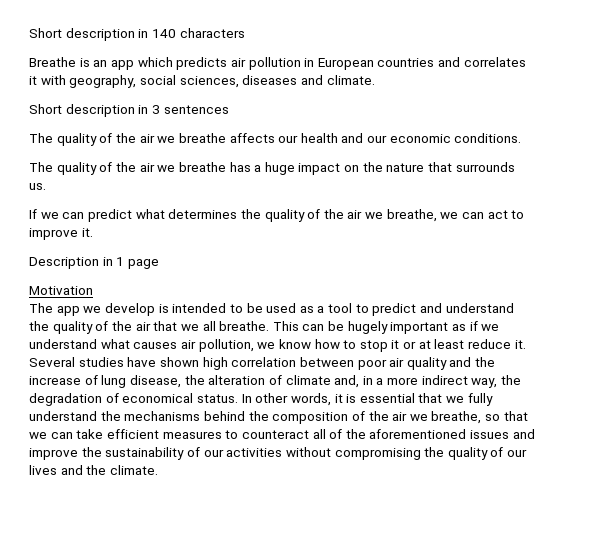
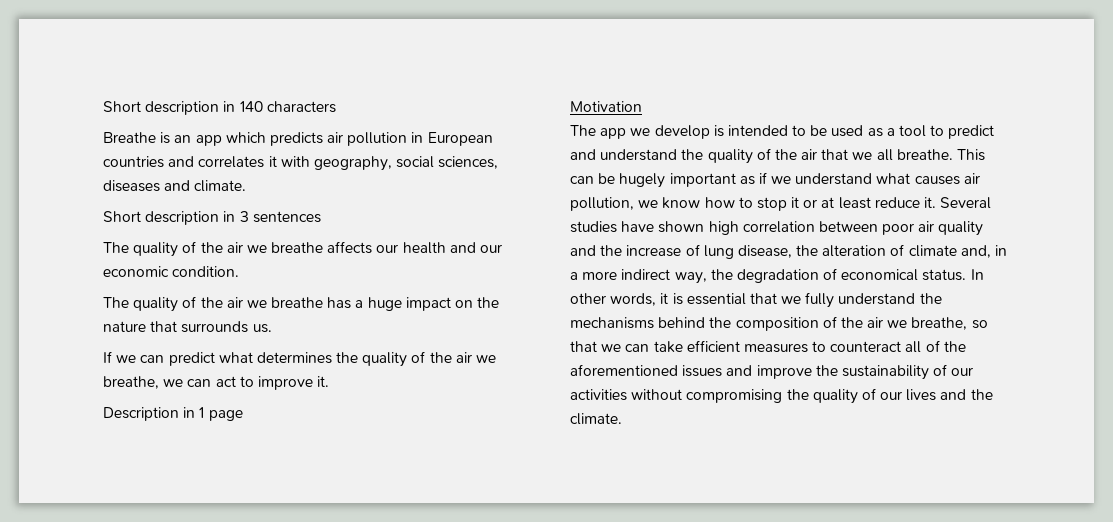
[454,133,522,143] conditions. -> [172,266,240,277] condition.

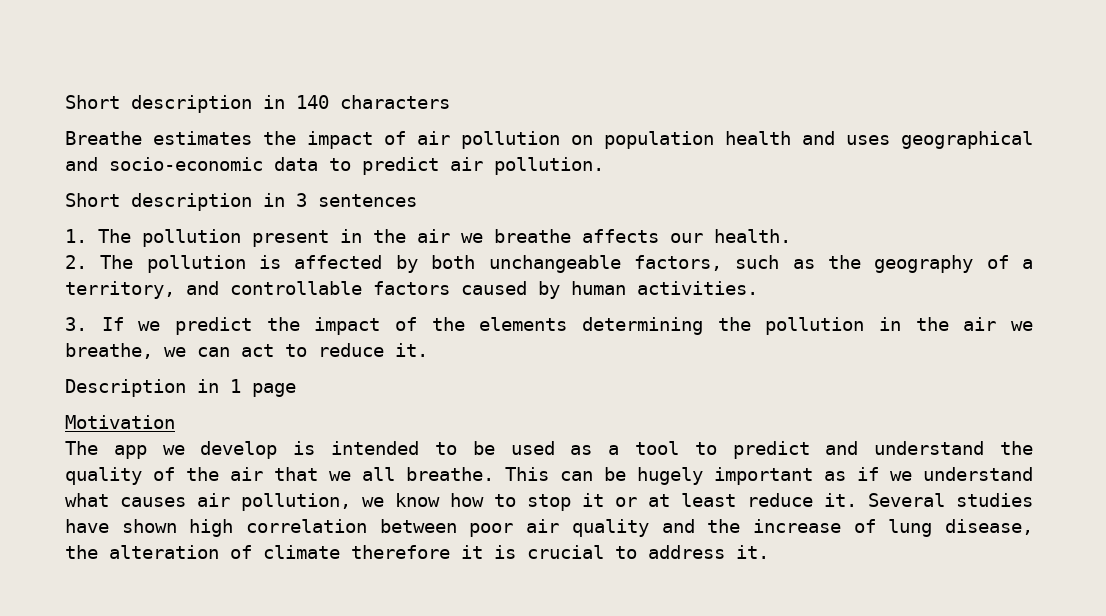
[160,132,493,146] [103,156,499,171] [103,180,247,192] is an app which predicts air pollution in European countries and correlates it with geography, social sciences, diseases and climate. -> [153,131,1033,149] [65,157,604,175] estimates the impact of air pollution on population health and uses geographical and socio-economic data to predict air pollution.
[103,241,197,257] The quality of -> [65,229,362,247] 1. The pollution present in
[402,242,503,254] [103,266,240,277] [103,296,500,312] [103,321,272,333] [103,351,426,367] health and our economic condition. // The quality of the air we breathe has a huge impact on the nature that surrounds us. // If we can predict what determines the quality of -> [714,229,791,243] [65,255,1034,273] [65,281,758,299] [65,317,901,335] health. // 2. The pollution is affected by both unchangeable factors, such as the geography of a territory, and controllable factors caused by human activities. // 3. If we predict the impact of the elements determining the pollution in
[257,376,313,390] improve -> [318,343,384,357] reduce
[960,245,1008,258] [570,268,984,284] [570,292,942,308] [570,316,988,331] [570,340,966,353] [570,364,974,380] [570,388,993,404] [570,413,622,425] and, in a more indirect way, the degradation of economical status. In other words, it is essential that we fully understand the mechanisms behind the composition of the air we breathe, so that we can take efficient measures to counteract all of the aforementioned issues and improve the sustainability of our activities without compromising the quality of our lives and the climate. -> [351,545,769,559] therefore it is crucial to address it.

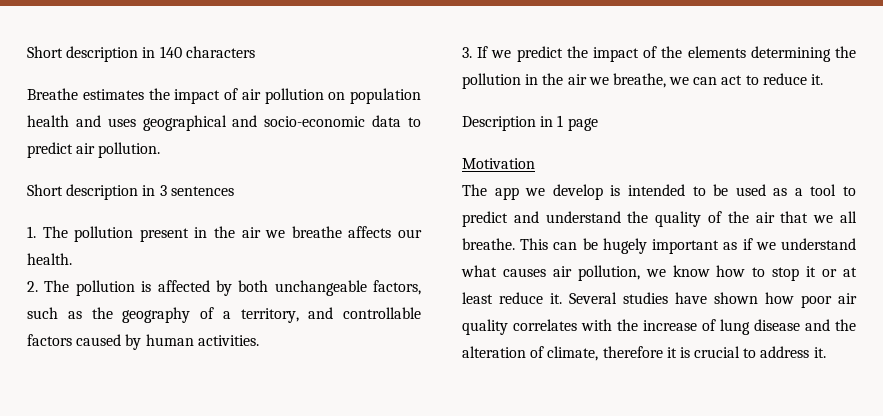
[189,519,457,537] high correlation between -> [765,292,794,304] how
[661,519,695,533] and -> [513,319,612,331] correlates with
[945,519,1034,535] disease, -> [754,319,830,331] disease and
[263,545,340,559] climate -> [547,346,599,361] climate,

